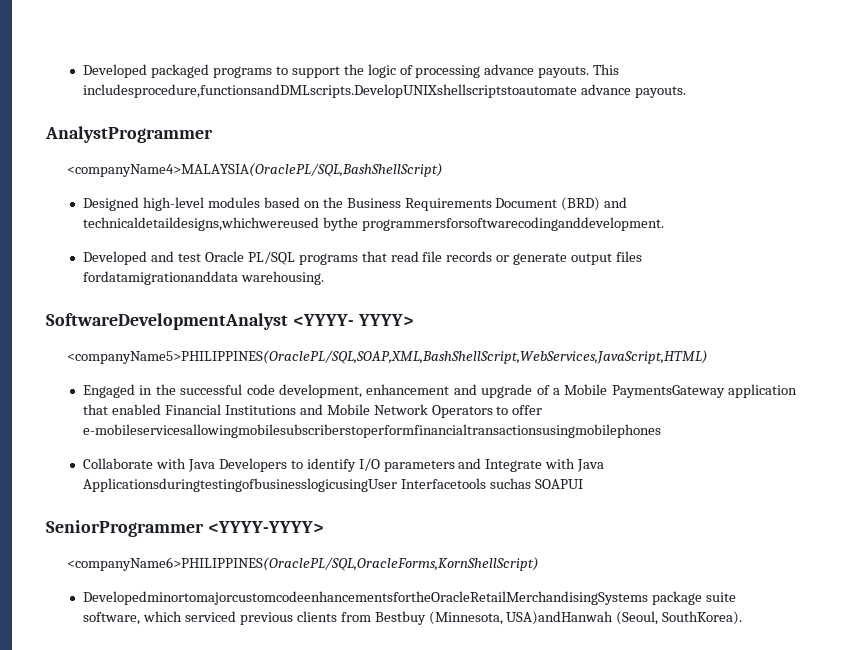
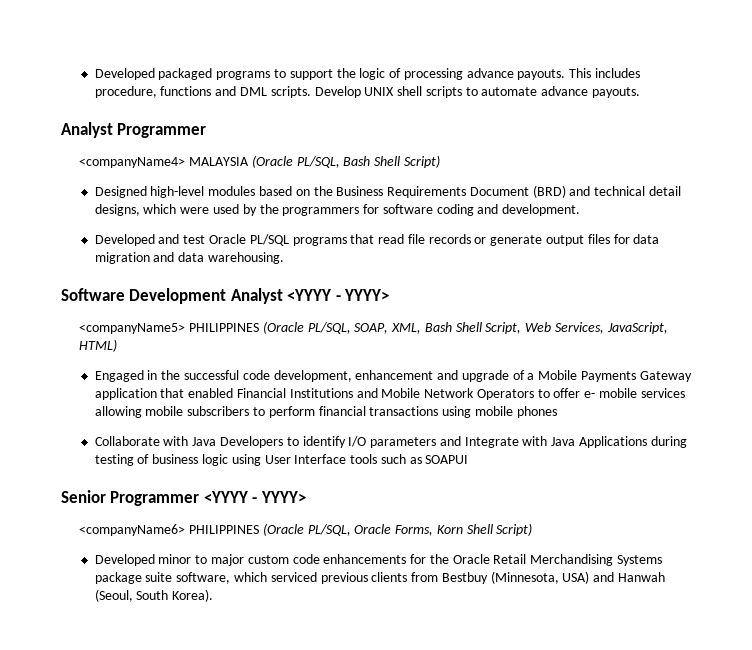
[83,84,686,98] [45,126,213,143] [67,163,444,177] includesprocedure,functionsandDMLscripts.DevelopUNIXshellscriptstoautomate advance payouts. // AnalystProgrammer // <companyName4>MALAYSIA(OraclePL/SQL,BashShellScript) -> [594,68,640,78] [94,86,640,98] [61,122,207,138] [79,155,440,168] includes procedure, functions and DML scripts. Develop UNIX shell scripts to automate advance payouts. // Analyst Programmer // <companyName4> MALAYSIA (Oracle PL/SQL, Bash Shell Script)
[83,217,664,231] technicaldetaildesigns,whichwereused bythe programmersforsoftwarecodinganddevelopment. -> [594,186,681,196] [94,204,581,216] technical detail designs, which were used by the programmers for software coding and development.
[83,271,325,285] [46,313,414,330] [67,350,709,364] fordatamigrationanddata warehousing. // SoftwareDevelopmentAnalyst <YYYY- YYYY> // <companyName5>PHILIPPINES(OraclePL/SQL,SOAP,XML,BashShellScript,WebServices,JavaScript,HTML) -> [613,234,660,244] [94,252,284,264] [61,288,390,304] [79,321,668,334] [79,339,118,352] for data migration and data warehousing. // Software Development Analyst <YYYY - YYYY> // <companyName5> PHILIPPINES (Oracle PL/SQL, SOAP, XML, Bash Shell Script, Web Services, JavaScript, HTML)
[611,385,725,398] PaymentsGateway -> [580,371,692,382] Payments Gateway
[83,424,662,438] e-mobileservicesallowingmobilesubscriberstoperformfinancialtransactionsusingmobilephones -> [584,388,685,398] [94,406,557,418] e- mobile services allowing mobile subscribers to perform financial transactions using mobile phones
[83,478,583,492] [46,520,324,537] [67,557,540,571] [83,591,649,605] ApplicationsduringtestingofbusinesslogicusingUser Interfacetools suchas SOAPUI // SeniorProgrammer <YYYY-YYYY> // <companyName6>PHILIPPINES(OraclePL/SQL,OracleForms,KornShellScript) // DevelopedminortomajorcustomcodeenhancementsfortheOracleRetailMerchandisingSystems -> [578,436,687,448] [94,454,469,466] [61,490,306,506] [79,523,533,536] [94,554,662,566] Applications during testing of business logic using User Interface tools such as SOAPUI // Senior Programmer <YYYY - YYYY> // <companyName6> PHILIPPINES (Oracle PL/SQL, Oracle Forms, Korn Shell Script) // Developed minor to major custom code enhancements for the Oracle Retail Merchandising Systems
[506,611,743,625] USA)andHanwah (Seoul, SouthKorea). -> [562,571,665,584] [94,589,214,602] USA) and Hanwah (Seoul, South Korea).

